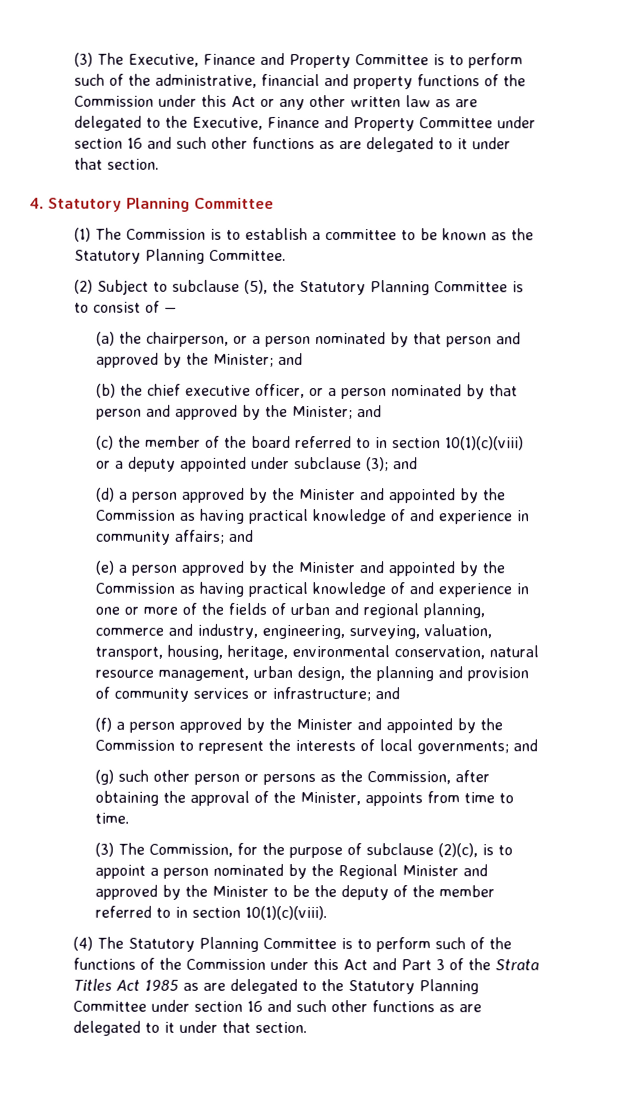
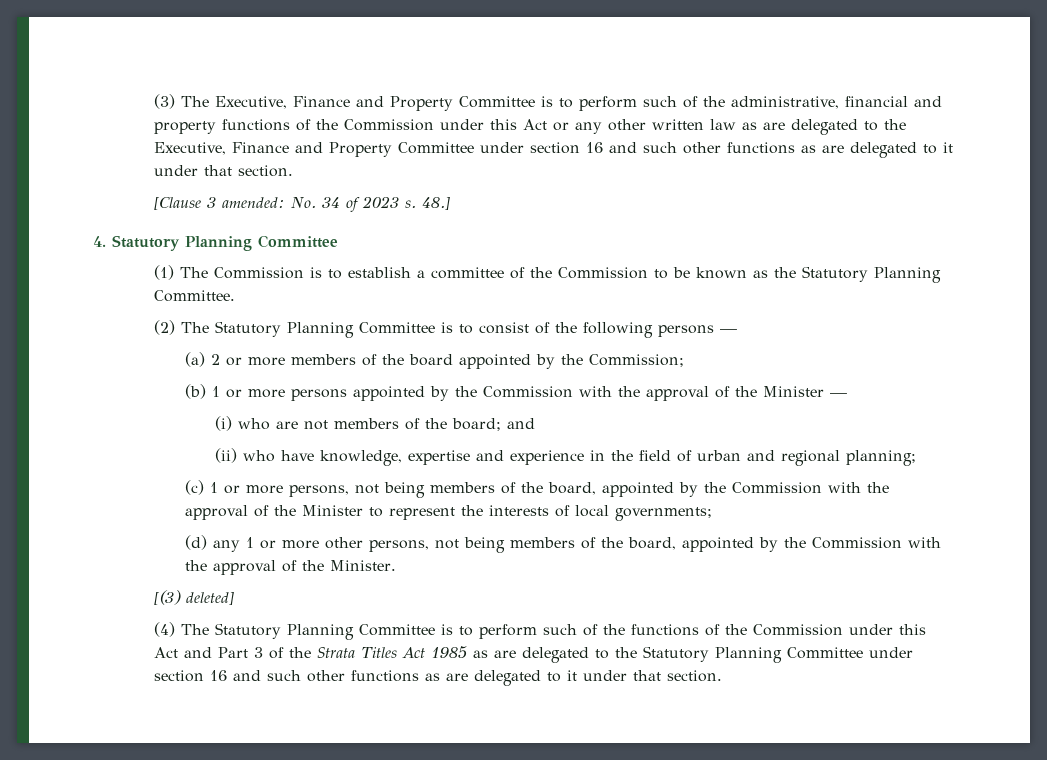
(159, 164) none -> [154,196,451,212] // [Clause 3 amended: No. 34 of 2023 s. 48.]
(397, 235) none -> [510,267,649,279] of the Commission
[96,279,295,295] Subject to subclause (5), the -> [181,322,210,333] The
(160, 306) none -> [555,322,715,338] the following persons
[119,331,522,348] [96,352,304,368] [96,383,519,400] [96,404,383,420] [96,435,525,451] [96,456,419,472] [96,487,507,504] [96,508,531,525] [96,529,255,545] [95,560,506,577] [95,581,530,598] [95,602,486,619] [95,623,493,640] [95,644,540,660] [95,665,530,682] [95,686,401,702] [95,717,504,734] [95,739,176,751] the chairperson, or a person nominated by that person and approved by the Minister; and // (b) the chief executive officer, or a person nominated by that person and approved by the Minister; and // (c) the member of the board referred to in section 10(1)(c)(viii) or a deputy appointed under subclause (3); and // (d) a person approved by the Minister and appointed by the Commission as having practical knowledge of and experience in community affairs; and // (e) a person approved by the Minister and appointed by the Commission as having practical knowledge of and experience in one or more of the fields of urban and regional planning, commerce and industry, engineering, surveying, valuation, transport, housing, heritage, environmental conservation, natural resource management, urban design, the planning and provision of community services or infrastructure; and // (f) a person approved by the Minister and appointed by the Commission -> [210,354,684,369] [184,384,847,401] [215,416,536,431] [215,448,917,466] [184,480,889,498] [184,505,363,520] 2 or more members of the board appointed by the Commission; // (b) 1 or more persons appointed by the Commission with the approval of the Minister — // (i) who are not members of the board; and // (ii) who have knowledge, expertise and experience in the field of urban and regional planning; // (c) 1 or more persons, not being members of the board, appointed by the Commission with the approval of the Minister
[513,739,539,752] [95,769,491,786] [95,790,515,807] [95,812,130,824] [95,842,514,859] [95,863,489,880] [95,884,496,901] [95,905,328,921] and // (g) such other person or persons as the Commission, after obtaining the approval of the Minister, appoints from time to time. // (3) The Commission, for the purpose of subclause (2)(c), is to appoint a person nominated by the Regional Minister and approved by the Minister to be the deputy of the member referred to in section 10(1)(c)(viii). -> [184,535,941,553] [184,560,396,575] [154,590,235,605] // (d) any 1 or more other persons, not being members of the board, appointed by the Commission with the approval of the Minister. // [(3) deleted]

